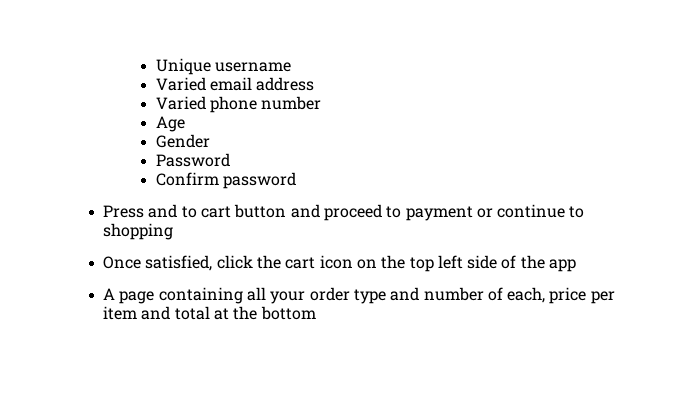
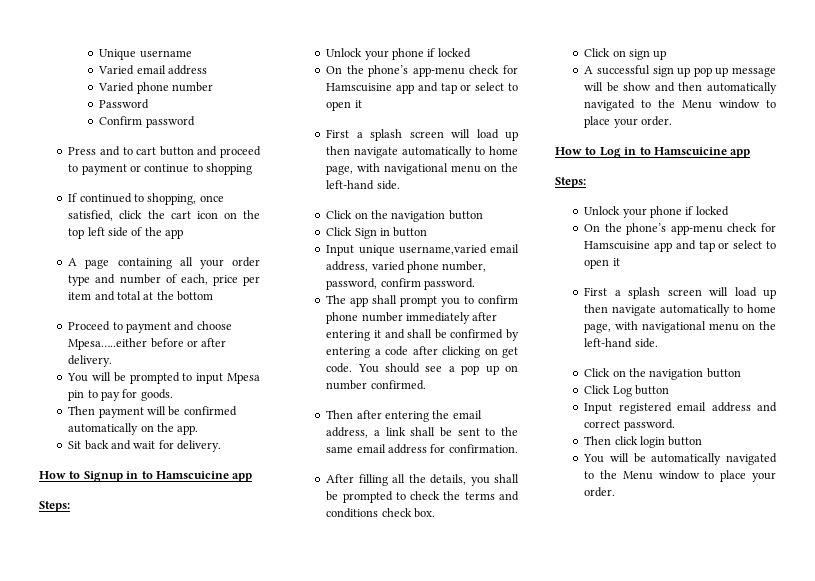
[155,116,185,132] [155,134,210,148] // Age // Gender -> (214, 87) none
[102,256,141,269] Once -> [68,193,224,205] If continued to shopping, once
(316, 313) none -> [68,321,232,333] [68,338,227,350] [68,355,113,367] [67,372,260,384] [68,389,173,401] [68,406,237,418] [68,423,199,435] [68,440,222,452] [39,471,253,482] [39,501,70,512] [326,48,471,60] [326,65,518,77] [326,82,518,94] [326,100,362,111] [326,129,518,141] [326,146,518,158] [326,163,518,175] [326,180,400,190] [326,210,483,222] [326,227,428,239] [326,244,519,256] [326,261,487,273] [326,278,476,290] [326,295,518,307] [326,312,498,324] [326,329,519,341] [326,346,518,358] [326,363,518,375] [326,380,426,390] [326,410,482,422] [326,427,518,438] [326,444,518,454] [326,474,519,486] [326,491,519,503] [326,508,436,518] [584,48,667,60] [584,65,776,77] [584,82,777,94] [584,99,776,111] [584,116,673,128] [555,147,751,158] [555,177,586,188] [584,206,729,218] [584,223,776,235] [584,240,776,252] [584,258,620,269] [584,287,776,299] [584,304,776,316] [584,321,776,333] [584,338,658,348] [584,368,741,380] [584,385,670,397] [584,402,777,414] [584,419,675,431] [584,436,703,448] [583,453,777,465] [584,470,776,482] [584,487,616,497] // Proceed to payment and choose Mpesa…..either before or after delivery. // You will be prompted to input Mpesa pin to pay for goods. // Then payment will be confirmed automatically on the app. // Sit back and wait for delivery. // How to Signup in to Hamscuicine app // Steps: // Unlock your phone if locked // On the phone’s app-menu check for Hamscuisine app and tap or select to open it // First a splash screen will load up then navigate automatically to home page, with navigational menu on the left-hand side. // Click on the navigation button // Click Sign in button // Input unique username,varied email address, varied phone number, password, confirm password. // The app shall prompt you to confirm phone number immediately after entering it and shall be confirmed by entering a code after clicking on get code. You should see a pop up on number confirmed. // Then after entering the email address, a link shall be sent to the same email address for confirmation. // After filling all the details, you shall be prompted to check the terms and conditions check box. // Click on sign up // A successful sign up pop up message will be show and then automatically navigated to the Menu window to place your order. // How to Log in to Hamscuicine app // Steps: // Unlock your phone if locked // On the phone’s app-menu check for Hamscuisine app and tap or select to open it // First a splash screen will load up then navigate automatically to home page, with navigational menu on the left-hand side. // Click on the navigation button // Click Log button // Input registered email address and correct password. // Then click login button // You will be automatically navigated to the Menu window to place your order.

